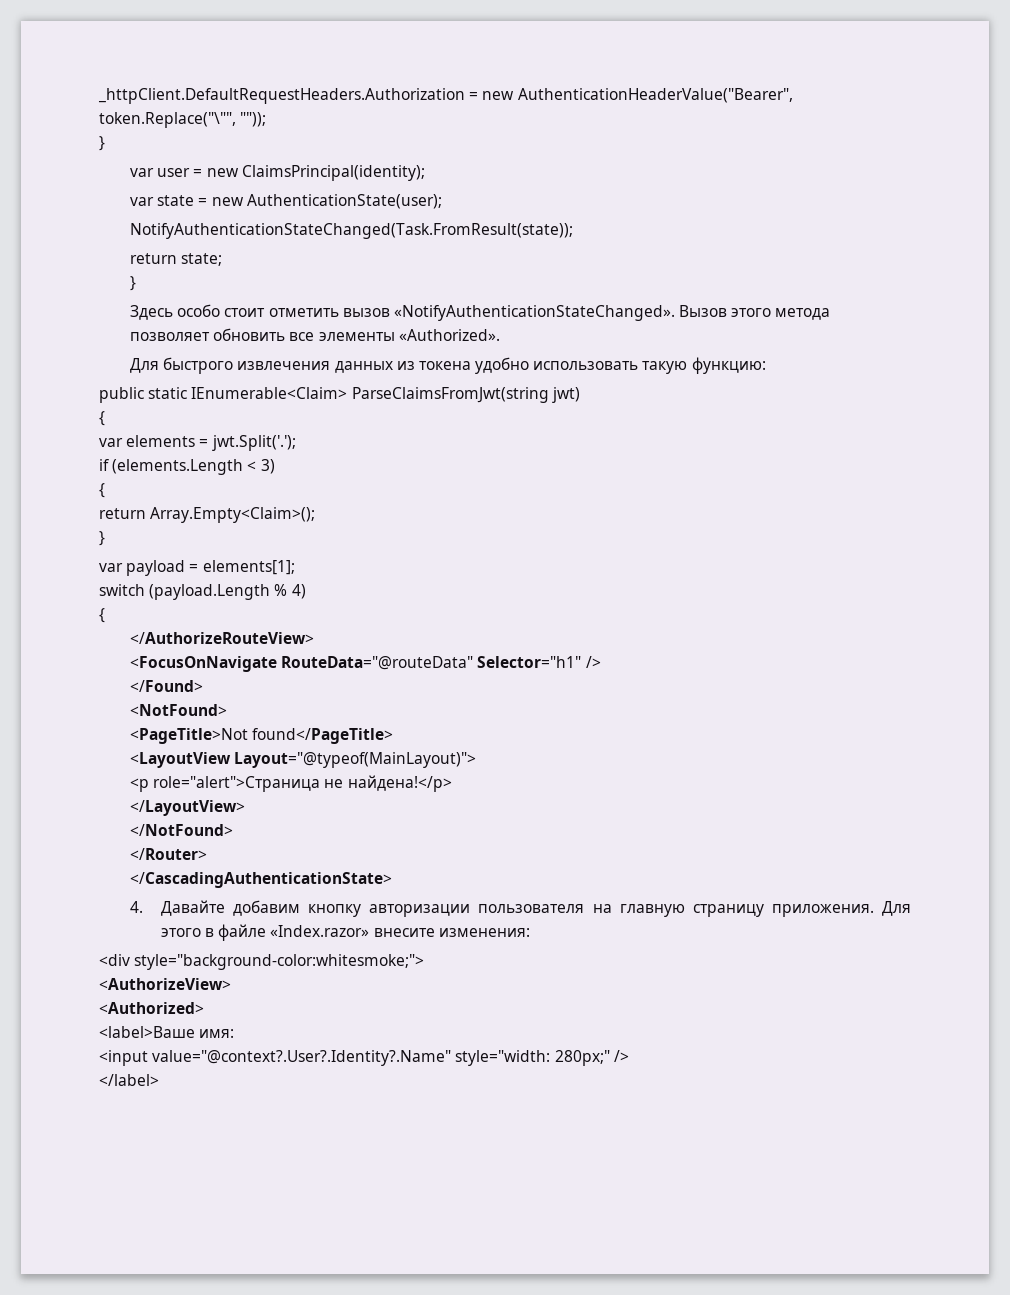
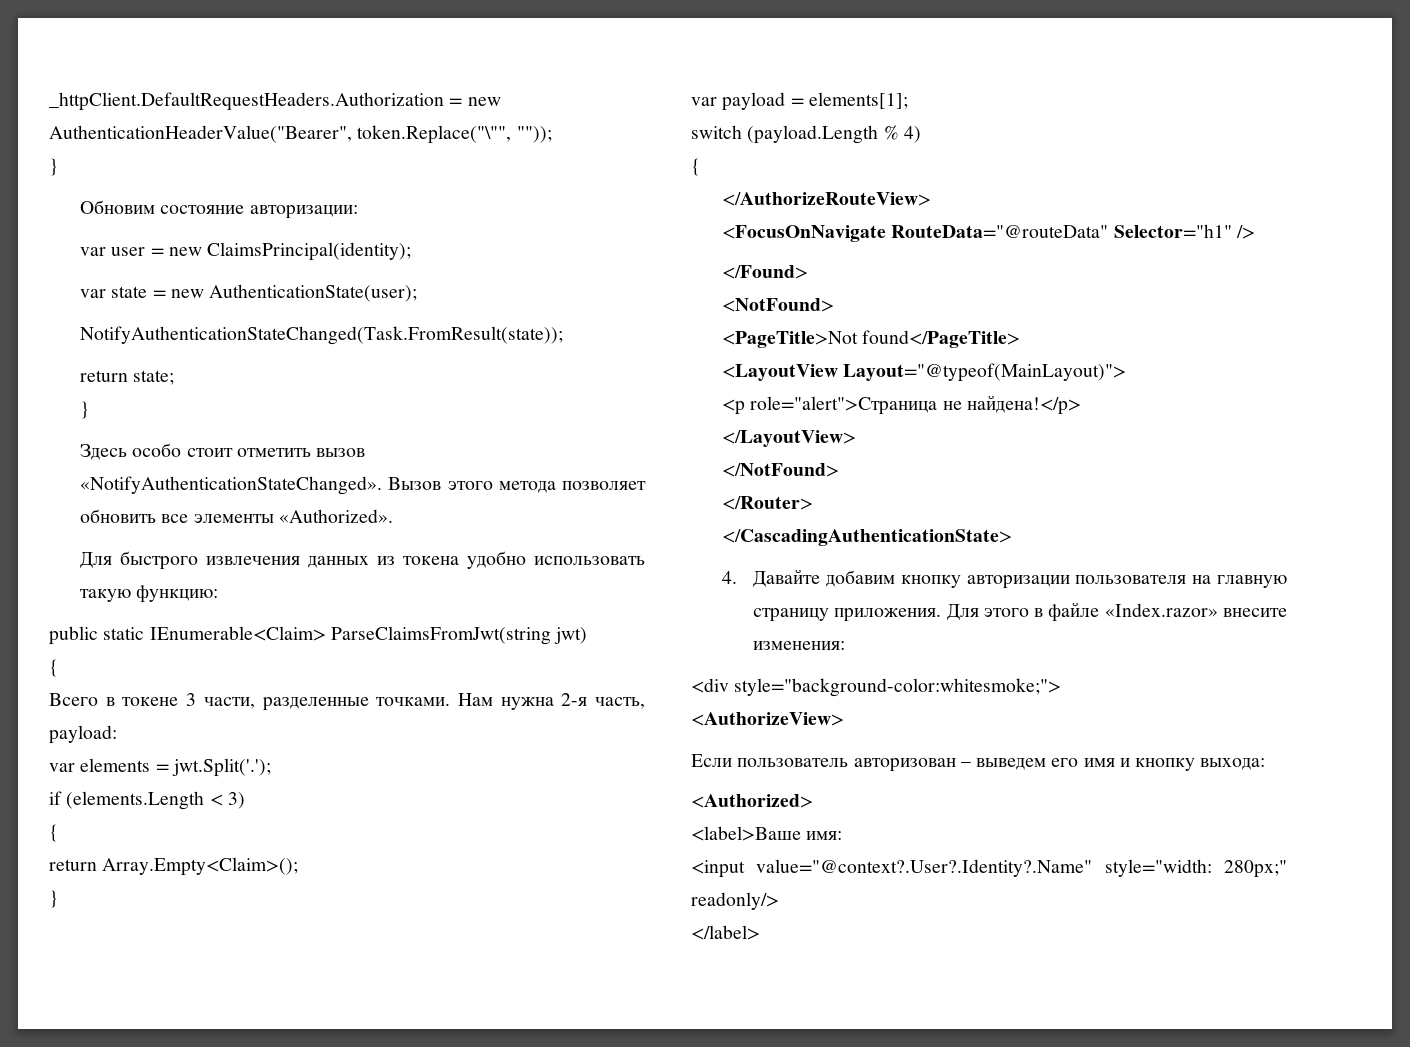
(105, 143) none -> [80,200,358,219] // Обновим состояние авторизации:
(105, 418) none -> [49,693,645,711] [49,725,117,744] // Всего в токене 3 части, разделенные точками. Нам нужна 2-я часть, payload:
(231, 984) none -> [691,754,1266,772] // Если пользователь авторизован – выведем его имя и кнопку выхода:
[613,1050,629,1062] /> -> [691,892,779,910] readonly/>

